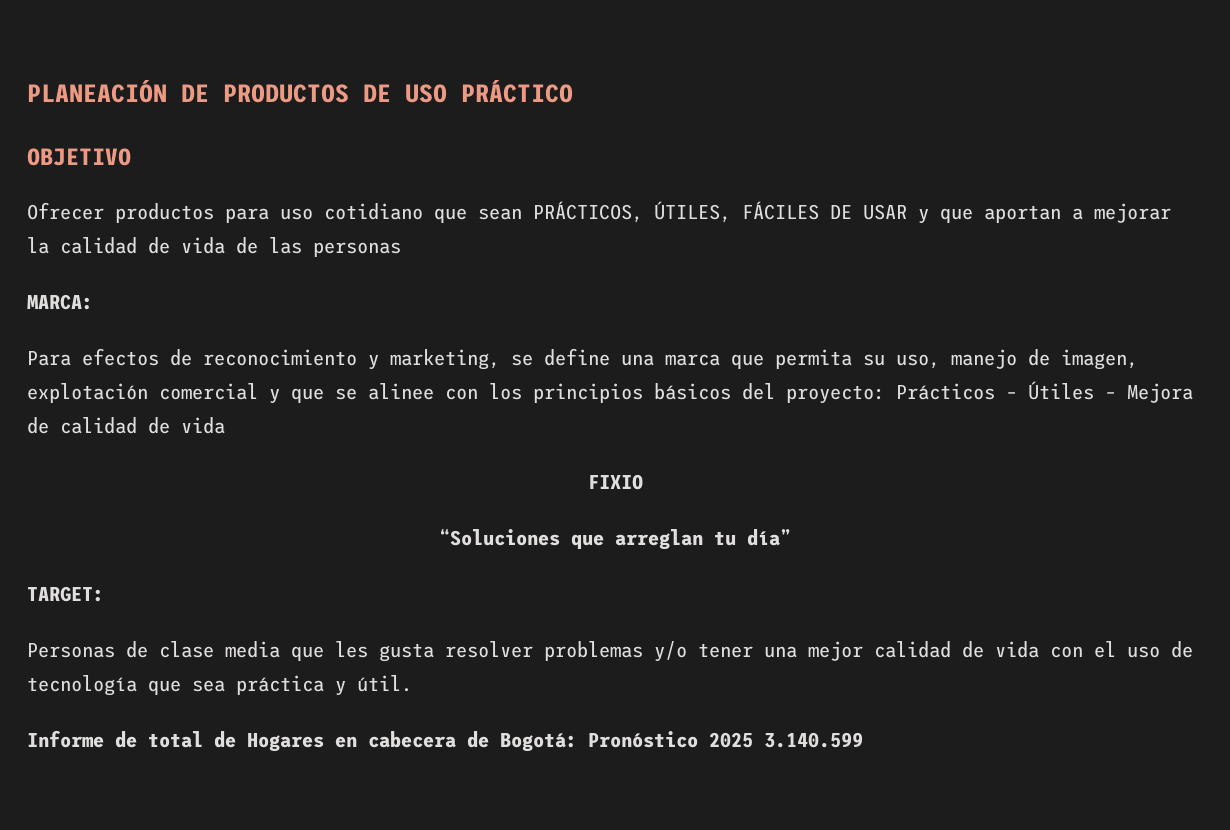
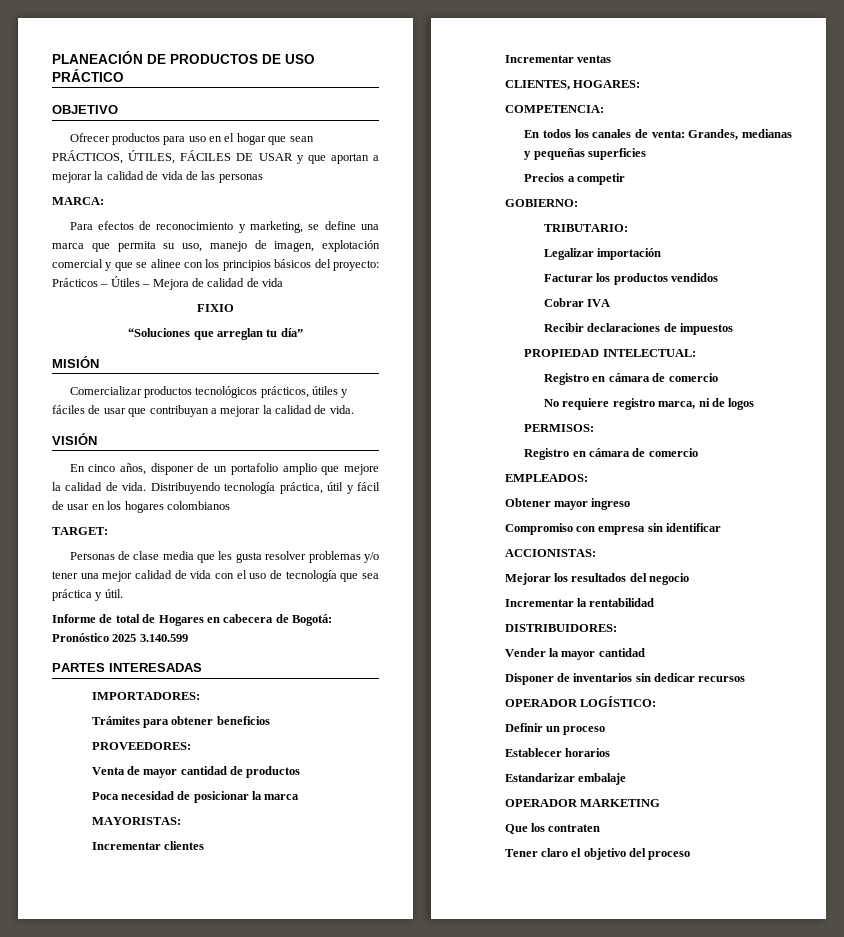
[324,203,423,220] cotidiano -> [209,133,266,145] en el hogar
(791, 537) none -> [52,356,99,368] [69,386,349,398] [52,405,354,417] [52,433,97,445] [69,463,379,475] [52,482,381,494] [52,501,230,513] // MISIÓN // Comercializar productos tecnológicos prácticos, útiles y fáciles de usar que contribuyan a mejorar la calidad de vida. // VISIÓN // En cinco años, disponer de un portafolio amplio que mejore la calidad de vida. Distribuyendo tecnología práctica, útil y fácil de usar en los hogares colombianos
(863, 740) none -> [52,663,202,672] [91,692,200,700] [91,716,270,728] [91,742,191,750] [91,766,301,778] [91,791,300,803] [91,817,181,825] [91,841,204,850] [504,55,611,63] [504,80,640,90] [504,105,604,113] [524,129,792,140] [524,148,647,160] [524,173,626,185] [504,199,578,207] [544,224,629,232] [544,248,662,260] [544,273,719,285] [544,298,611,307] [544,323,734,335] [524,349,696,357] [544,373,718,385] [544,398,755,410] [524,424,595,432] [524,448,698,460] [504,474,588,482] [504,498,631,510] [504,523,722,535] [504,549,596,557] [504,573,690,585] [504,598,655,607] [504,624,617,632] [504,648,645,660] [504,673,746,685] [504,696,656,707] [504,723,606,735] [504,748,610,757] [504,773,626,785] [504,799,660,807] [504,823,601,834] [504,848,691,860] // PARTES INTERESADAS // IMPORTADORES: // Trámites para obtener beneficios // PROVEEDORES: // Venta de mayor cantidad de productos // Poca necesidad de posicionar la marca // MAYORISTAS: // Incrementar clientes // Incrementar ventas // CLIENTES, HOGARES: // COMPETENCIA: // En todos los canales de venta: Grandes, medianas y pequeñas superficies // Precios a competir // GOBIERNO: // TRIBUTARIO: // Legalizar importación // Facturar los productos vendidos // Cobrar IVA // Recibir declaraciones de impuestos // PROPIEDAD INTELECTUAL: // Registro en cámara de comercio // No requiere registro marca, ni de logos // PERMISOS: // Registro en cámara de comercio // EMPLEADOS: // Obtener mayor ingreso // Compromiso con empresa sin identificar // ACCIONISTAS: // Mejorar los resultados del negocio // Incrementar la rentabilidad // DISTRIBUIDORES: // Vender la mayor cantidad // Disponer de inventarios sin dedicar recursos // OPERADOR LOGÍSTICO: // Definir un proceso // Establecer horarios // Estandarizar embalaje // OPERADOR MARKETING // Que los contraten // Tener claro el objetivo del proceso

